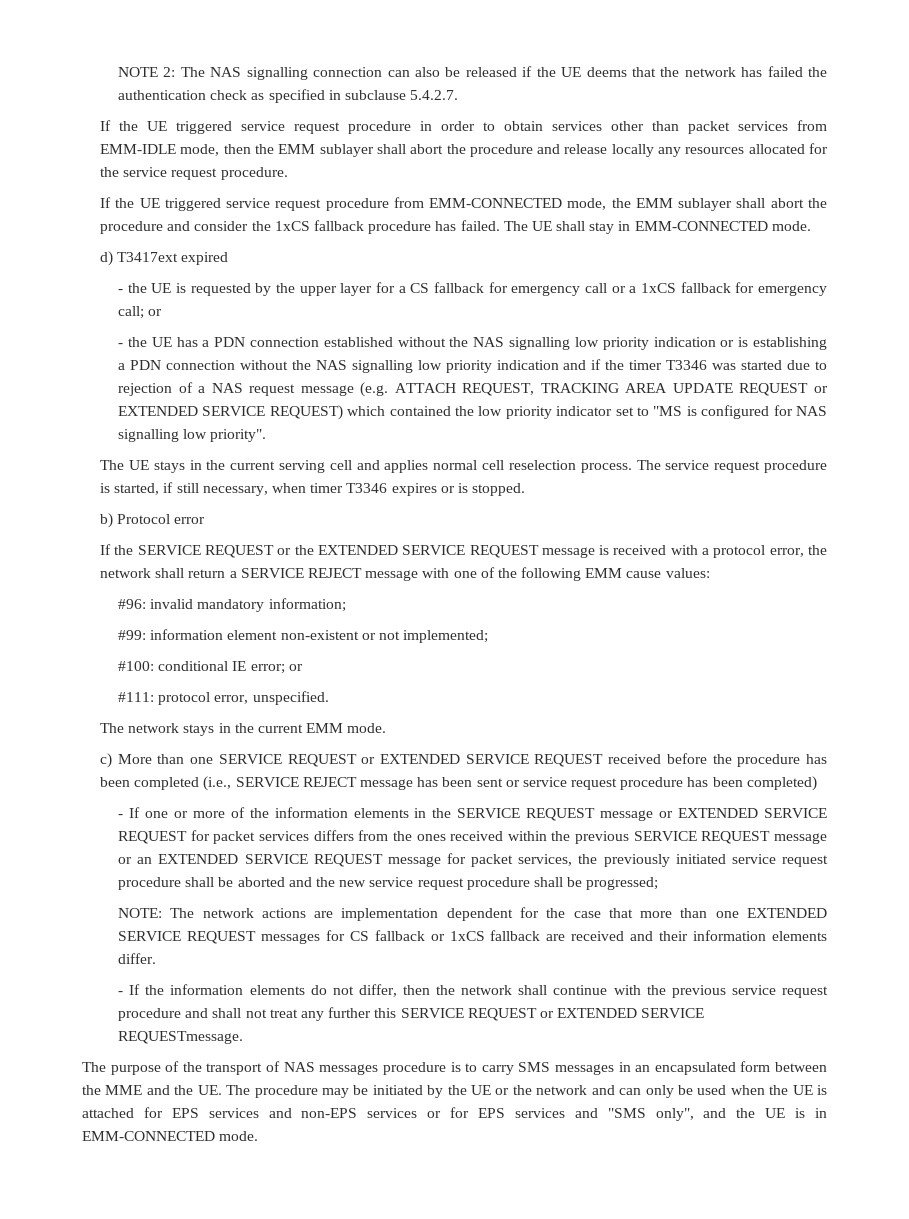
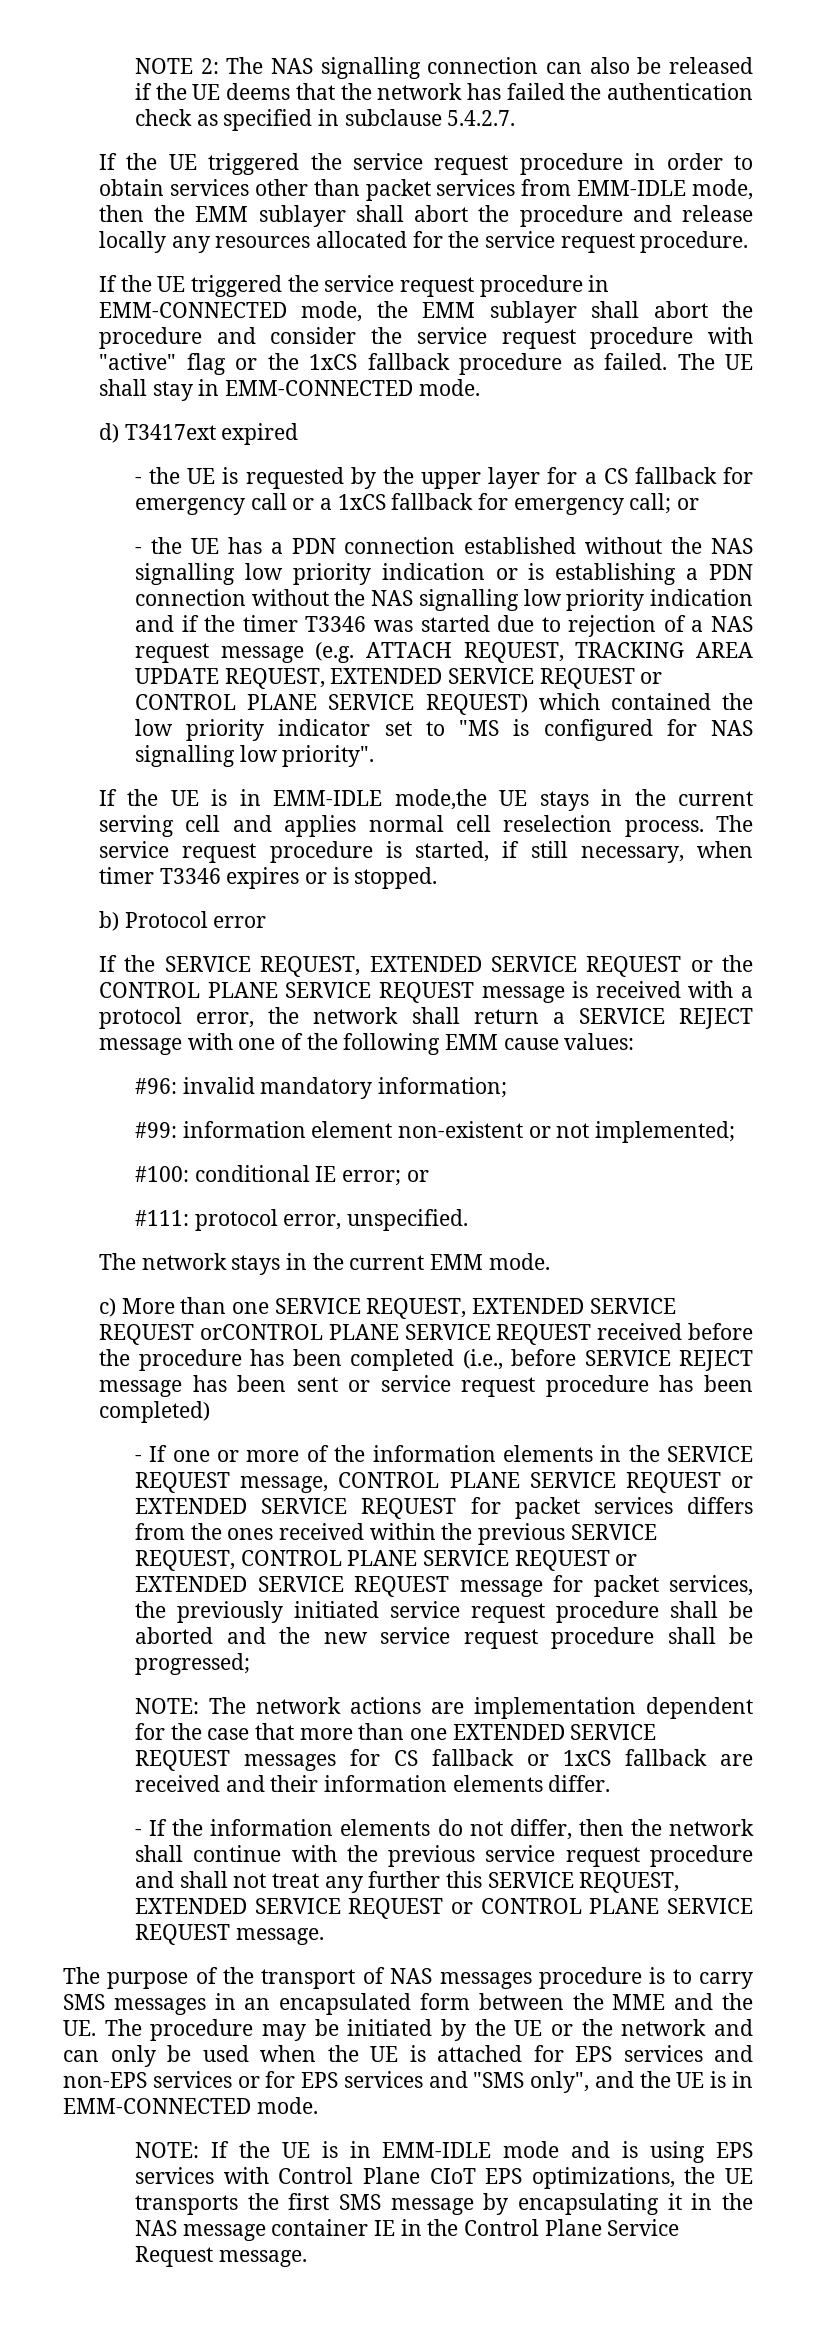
(233, 127) none -> [310,153,342,170] the
[226,197,424,211] service request procedure from -> [287,275,610,297] the service request procedure in
(271, 226) none -> [416,327,753,349] [98,353,299,375] service request procedure with "active" flag or the
[435,221,457,231] has -> [572,358,594,370] as
[739,383,829,396] [118,406,199,416] REQUEST or EXTENDED -> [224,668,663,689] [134,694,318,710] REQUEST, EXTENDED SERVICE REQUEST or CONTROL PLANE
[100,460,125,470] The -> [98,789,487,810] If the UE is in EMM-IDLE mode,the
(201, 550) none -> [260,956,577,977] REQUEST, EXTENDED SERVICE
[317,545,398,555] EXTENDED -> [98,982,278,998] CONTROL PLANE
[287,754,461,767] REQUEST or EXTENDED -> [366,1298,676,1319] [98,1324,399,1345] REQUEST, EXTENDED SERVICE REQUEST orCONTROL PLANE
(232, 783) none -> [510,1349,576,1366] before
[600,810,654,821] message -> [240,1472,721,1493] message, CONTROL PLANE SERVICE REQUEST
[701,831,827,844] [118,857,153,864] REQUEST message or an -> [134,1550,638,1571] REQUEST, CONTROL PLANE SERVICE REQUEST or
[467,1008,705,1021] [118,1031,244,1044] REQUEST or EXTENDED SERVICE REQUESTmessage. -> [579,1872,680,1893] [134,1898,754,1919] [134,1924,324,1945] REQUEST, EXTENDED SERVICE REQUEST or CONTROL PLANE SERVICE REQUEST message.
(259, 1136) none -> [134,2141,753,2163] [134,2167,753,2189] [134,2193,753,2215] [134,2219,680,2241] [134,2246,307,2267] // NOTE: If the UE is in EMM-IDLE mode and is using EPS services with Control Plane CIoT EPS optimizations, the UE transports the first SMS message by encapsulating it in the NAS message container IE in the Control Plane Service Request message.

